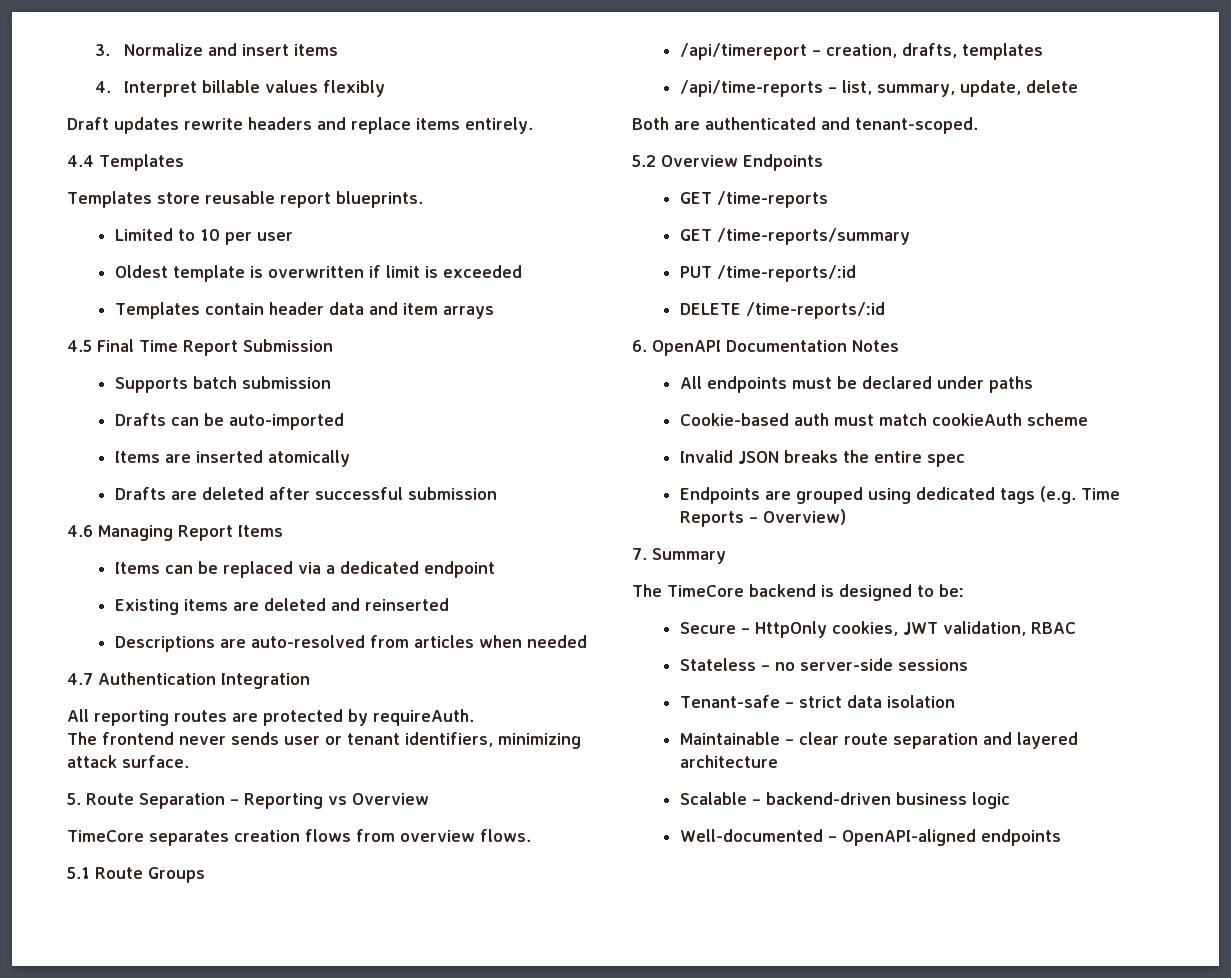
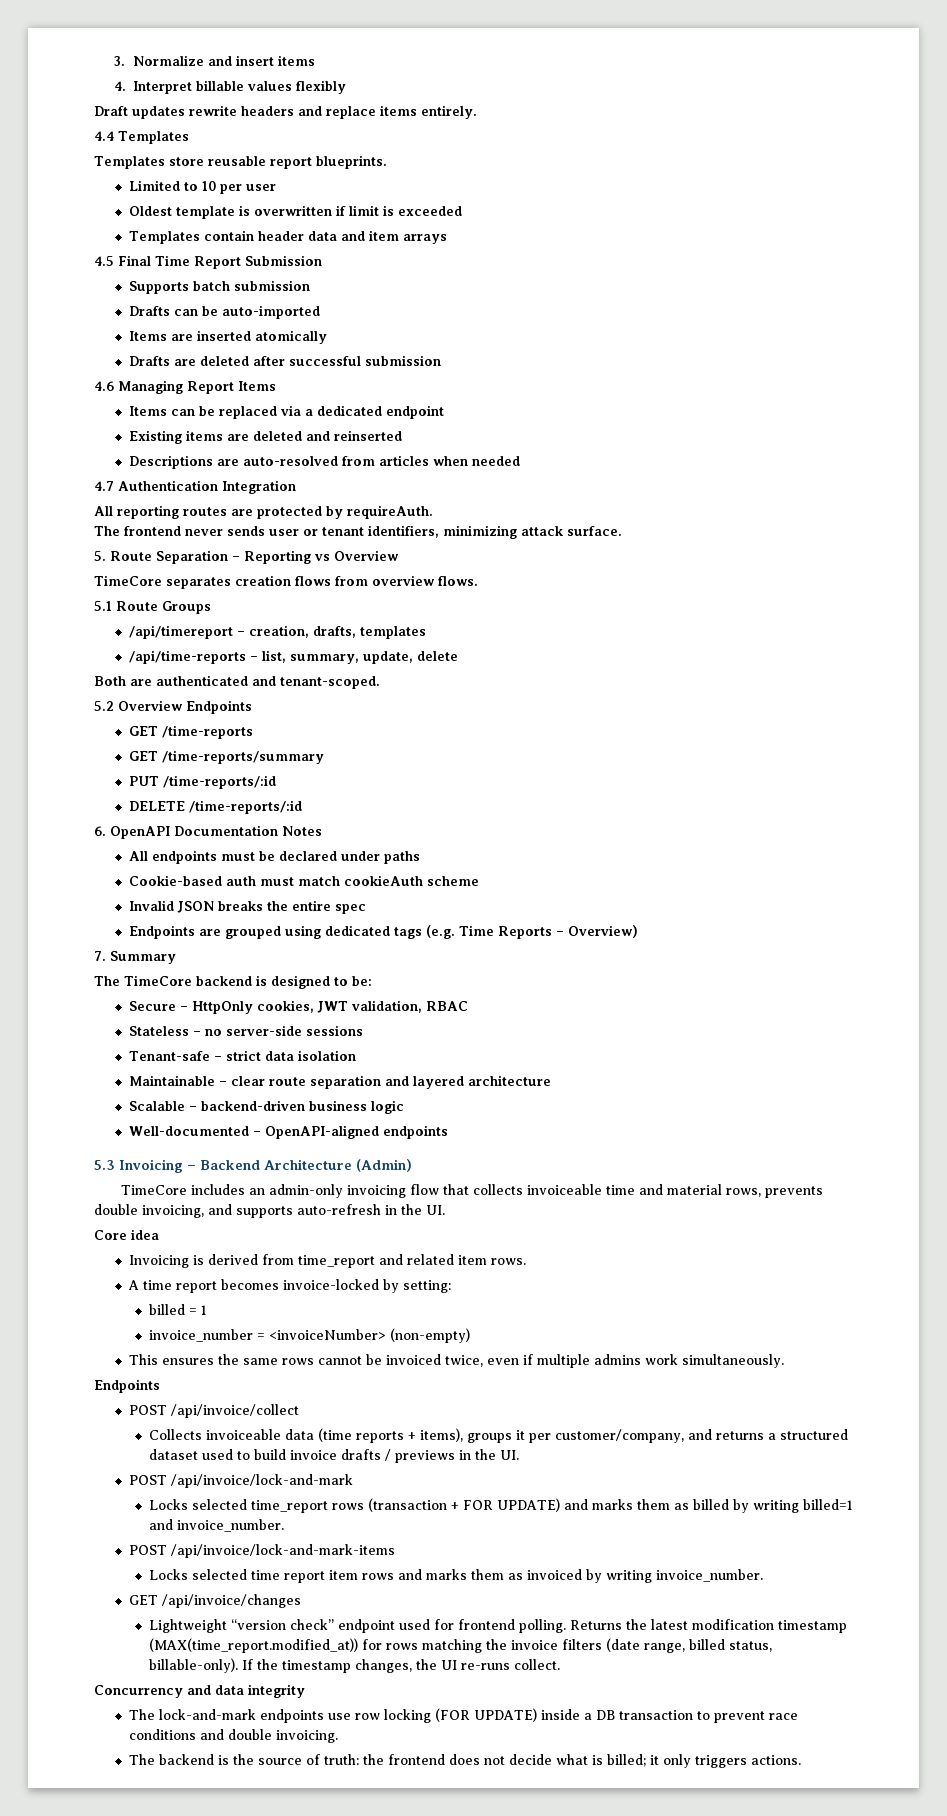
(1061, 837) none -> [94,1159,412,1173] [121,1184,824,1198] [94,1204,445,1218] [94,1229,159,1240] [129,1254,527,1268] [128,1279,452,1293] [148,1304,207,1315] [148,1328,470,1343] [129,1354,785,1368] [94,1379,160,1393] [129,1404,300,1418] [148,1428,848,1443] [148,1449,519,1463] [129,1474,354,1488] [148,1498,853,1513] [148,1519,284,1532] [129,1544,396,1558] [148,1569,763,1583] [129,1594,302,1608] [148,1619,847,1633] [148,1638,772,1653] [148,1658,560,1673] [94,1684,305,1698] [129,1708,799,1723] [129,1729,339,1743] [129,1754,802,1768] // 5.3 Invoicing – Backend Architecture (Admin) // TimeCore includes an admin-only invoicing flow that collects invoiceable time and material rows, prevents double invoicing, and supports auto-refresh in the UI. // Core idea // Invoicing is derived from time_report and related item rows. // A time report becomes invoice-locked by setting: // billed = 1 // invoice_number = <invoiceNumber> (non-empty) // This ensures the same rows cannot be invoiced twice, even if multiple admins work simultaneously. // Endpoints // POST /api/invoice/collect // Collects invoiceable data (time reports + items), groups it per customer/company, and returns a structured dataset used to build invoice drafts / previews in the UI. // POST /api/invoice/lock-and-mark // Locks selected time_report rows (transaction + FOR UPDATE) and marks them as billed by writing billed=1 and invoice_number. // POST /api/invoice/lock-and-mark-items // Locks selected time report item rows and marks them as invoiced by writing invoice_number. // GET /api/invoice/changes // Lightweight “version check” endpoint used for frontend polling. Returns the latest modification timestamp (MAX(time_report.modified_at)) for rows matching the invoice filters (date range, billed status, billable-only). If the timestamp changes, the UI re-runs collect. // Concurrency and data integrity // The lock-and-mark endpoints use row locking (FOR UPDATE) inside a DB transaction to prevent race conditions and double invoicing. // The backend is the source of truth: the frontend does not decide what is billed; it only triggers actions.

